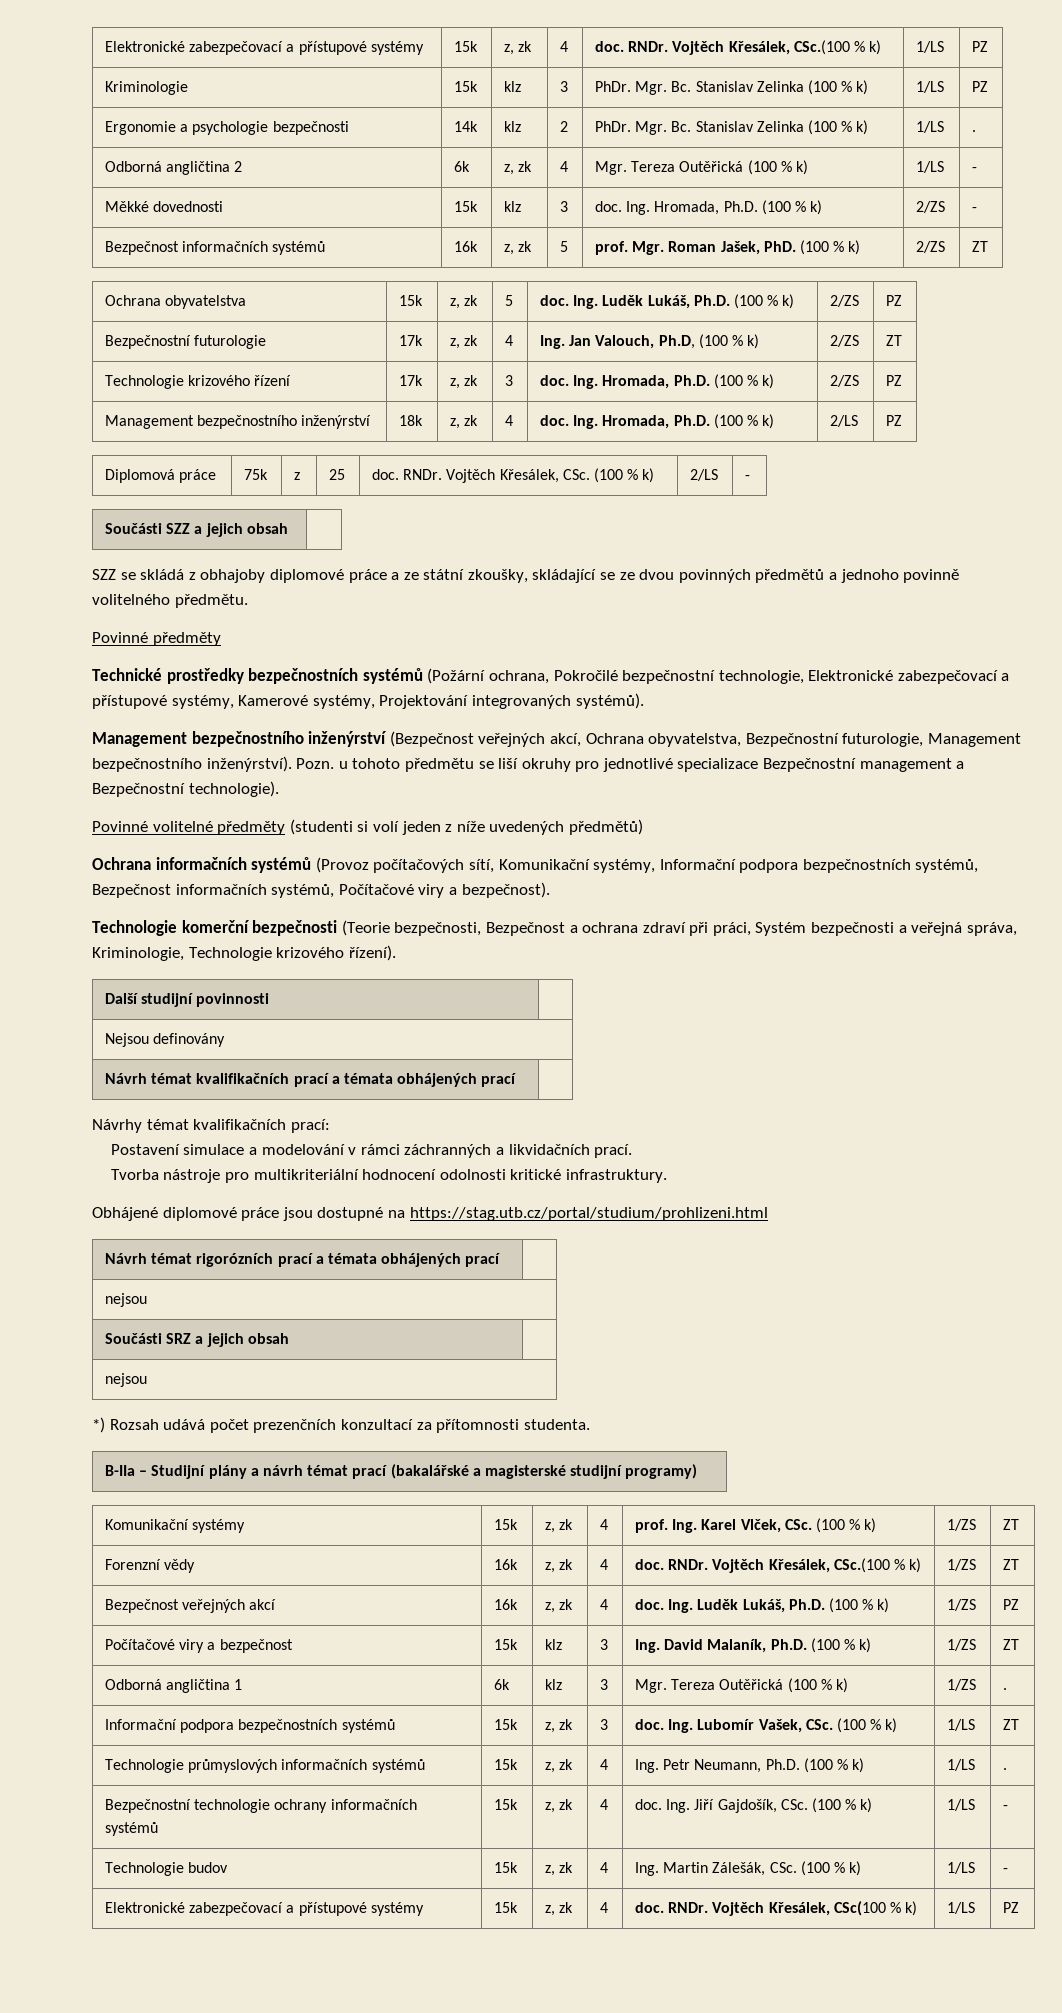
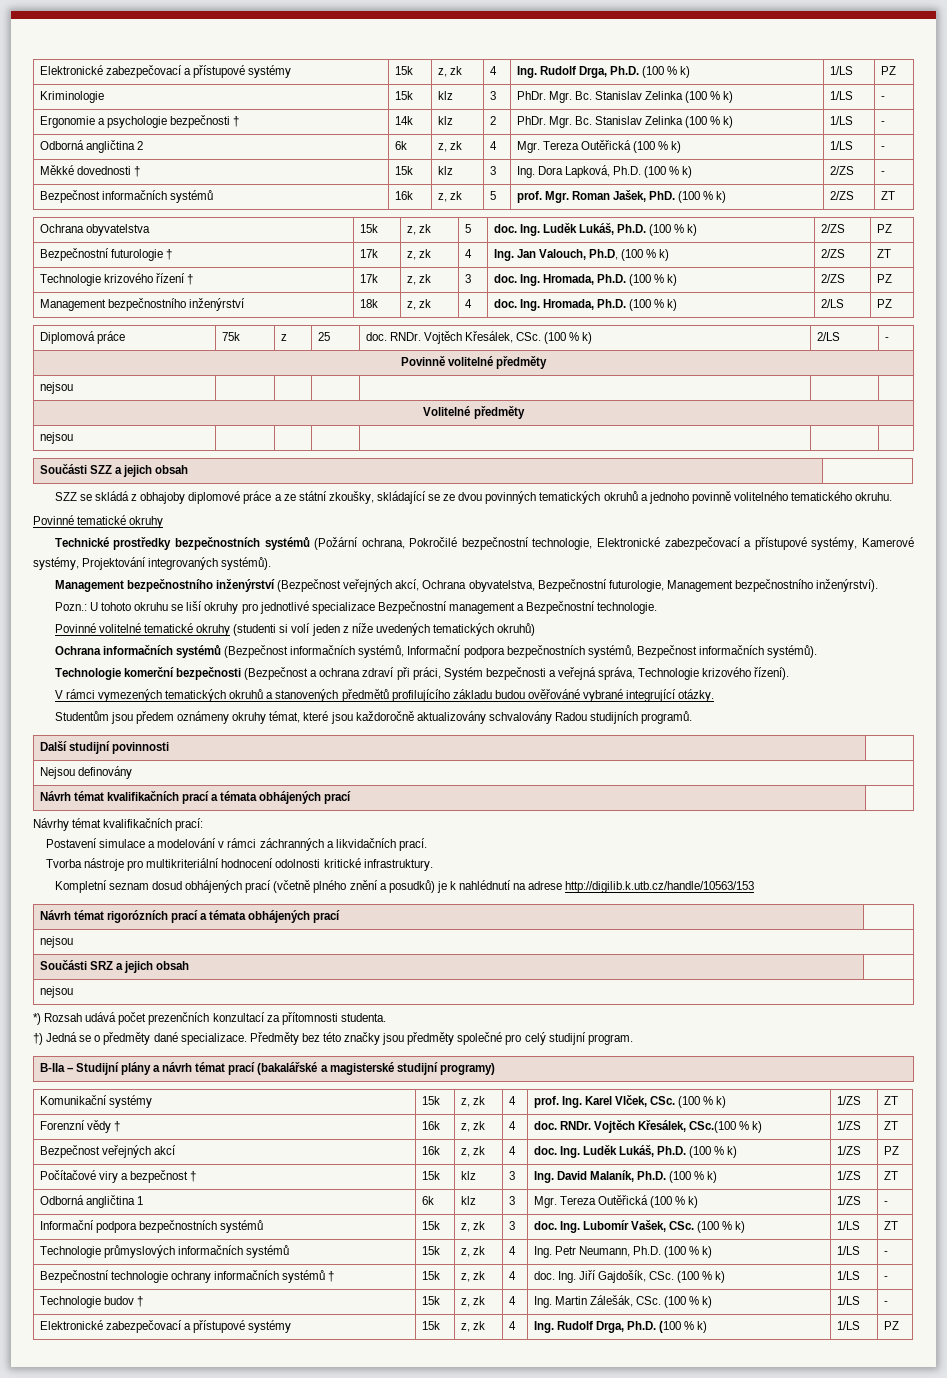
[105,41,424,55] [454,41,479,52] [504,41,533,55] [560,41,569,52] [595,40,850,55] Elektronické zabezpečovací a přístupové systémy | 15k | z, zk | 4 | doc. RNDr. Vojtěch Křesálek, CSc.(100 -> [39,65,292,78] [394,66,413,75] [437,66,462,77] [489,66,497,75] [516,66,665,78] Elektronické zabezpečovací a přístupové systémy | 15k | z, zk | 4 | Ing. Rudolf Drga, Ph.D. (100
[972,81,989,92] PZ -> [880,96,885,100] -
(349, 128) none -> [233,116,240,127] †
[972,130,977,132] . -> [880,121,885,125] -
[454,201,479,212] [504,201,522,212] [560,201,569,212] [595,201,720,215] | 15k | klz | 3 | doc. Ing. Hromada, -> [133,166,140,177] [394,166,413,175] [437,166,453,175] [489,166,496,175] [516,165,610,178] † | 15k | klz | 3 | Ing. Dora Lapková,
(267, 342) none -> [165,249,172,260] †
(292, 380) none -> [186,274,193,285] †
(751, 477) none -> [400,356,548,369] [39,382,73,394] [423,406,525,419] [39,432,73,444] // Povinně volitelné předměty // nejsou | | | | | | // Volitelné předměty // nejsou | | | | | |
[755,569,825,583] předmětů -> [539,491,638,504] tematických okruhů
[174,594,248,608] [92,632,221,646] předmětu. // Povinné předměty -> [791,491,893,501] [33,515,164,528] tematického okruhu. // Povinné tematické okruhy
[296,758,474,772] Pozn. u tohoto předmětu -> [54,602,169,611] // Pozn.: U tohoto okruhu
[188,781,279,797] technologie). -> [597,602,658,614] technologie.
[217,821,286,835] předměty -> [143,623,231,636] tematické okruhy
[568,819,643,835] předmětů) -> [432,623,536,636] tematických okruhů)
[315,857,656,873] (Provoz počítačových sítí, Komunikační systémy, -> [224,645,405,658] (Bezpečnost informačních systémů,
[271,882,550,898] systémů, Počítačové viry a bezpečnost). -> [767,645,818,658] systémů).
[341,920,565,936] (Teorie bezpečnosti, Bezpečnost -> [244,667,309,680] (Bezpečnost
[92,947,184,961] Kriminologie, -> (636, 673) none
(396, 953) none -> [54,689,715,702] [54,711,693,724] // V rámci vymezených tematických okruhů a stanovených předmětů profilujícího základu budou ověřováné vybrané integrující otázky. // Studentům jsou předem oznámeny okruhy témat, které jsou každoročně aktualizovány schvalovány Radou studijních programů.
[92,1207,768,1221] Obhájené diplomové práce jsou dostupné na https://stag.utb.cz/portal/studium/prohlizeni.html -> [54,880,755,893] Kompletní seznam dosud obhájených prací (včetně plného znění a posudků) je k nahlédnutí na adrese http://digilib.k.utb.cz/handle/10563/153
(590, 1424) none -> [33,1032,633,1045] // †) Jedná se o předměty dané specializace. Předměty bez této značky jsou předměty společné pro celý studijní program.
(196, 1566) none -> [113,1121,120,1132] †
(293, 1646) none -> [190,1171,197,1182] †
[1003,1688,1008,1690] . -> [883,1201,888,1205] -
[1003,1768,1008,1770] . -> [883,1251,888,1255] -
(159, 1829) none -> [328,1271,335,1282] †
(229, 1867) none -> [136,1296,143,1307] †
[635,1901,886,1916] doc. RNDr. Vojtěch Křesálek, CSc(100 -> [533,1321,682,1333] Ing. Rudolf Drga, Ph.D. (100

